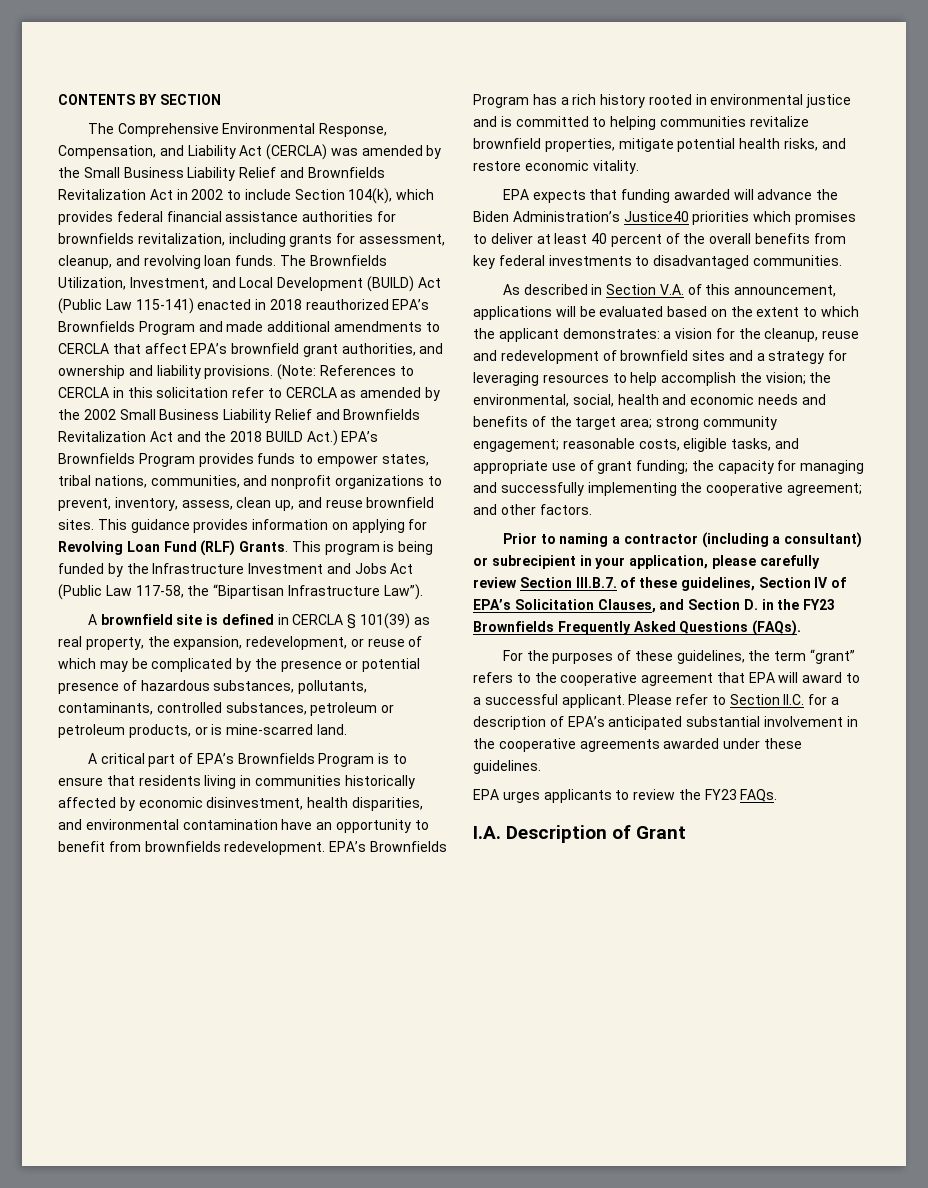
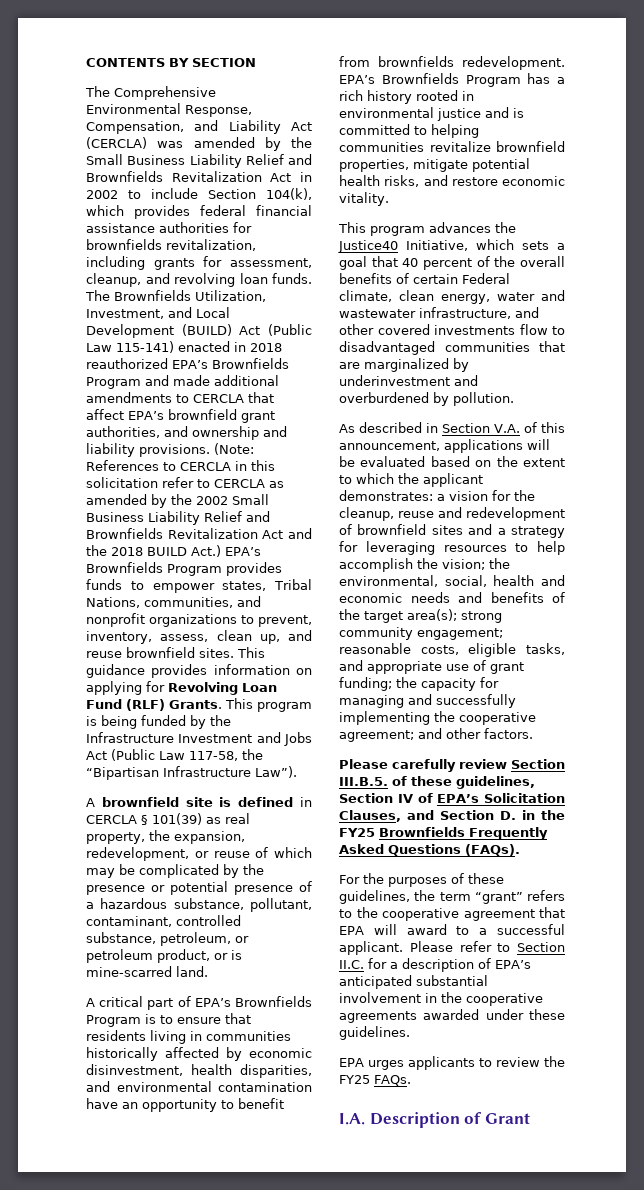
[58,475,147,488] tribal nations, -> [274,579,313,590] [86,597,140,608] Tribal Nations,
[140,680,368,694] [58,702,378,716] hazardous substances, pollutants, contaminants, controlled substances, petroleum -> [86,898,312,912] [86,915,241,927] [86,932,231,946] a hazardous substance, pollutant, contaminant, controlled substance, petroleum,
[128,724,191,738] products, -> [157,949,210,963] product,
[502,189,839,203] [473,211,856,225] [473,233,588,244] EPA expects that funding awarded will advance the Biden Administration’s Justice40 priorities which promises to deliver at least -> [338,222,516,236] [338,239,565,253] [339,256,398,270] This program advances the Justice40 Initiative, which sets a goal that
[813,233,846,244] [473,255,842,269] from key federal investments to disadvantaged communities. -> [396,273,510,284] [339,290,565,304] [339,307,539,319] [339,324,565,335] [339,341,565,355] [339,358,469,372] [339,375,478,386] [339,392,514,406] of certain Federal climate, clean energy, water and wastewater infrastructure, and other covered investments flow to disadvantaged communities that are marginalized by underinvestment and overburdened by pollution.
[620,418,653,429] area; -> [407,609,457,621] area(s);
[502,532,863,548] [473,555,756,569] Prior to naming a contractor (including a consultant) or subrecipient in your application, please -> [339,759,388,769] Please
[575,577,617,588] III.B.7. -> [339,777,388,786] III.B.5.
[803,599,836,610] FY23 -> [339,828,375,837] FY25
[704,789,737,800] FY23 -> [339,1075,370,1084] FY25

